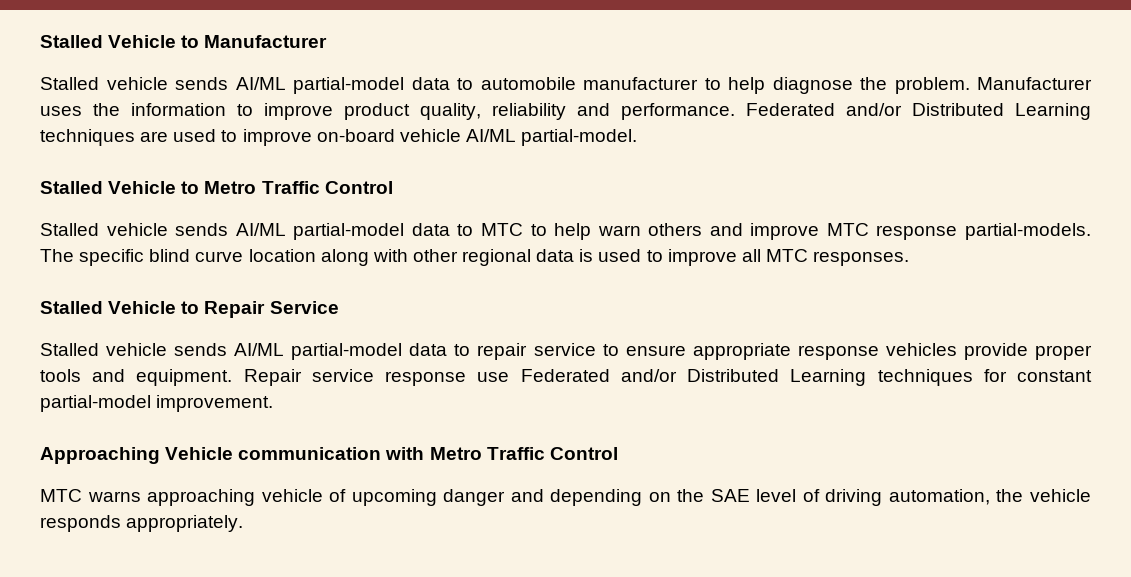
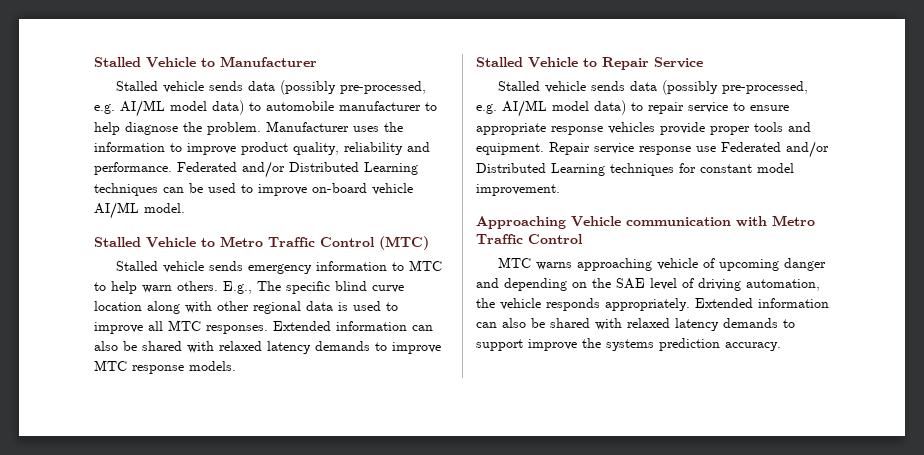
[235,77,450,94] AI/ML partial-model data -> [248,80,427,95] [94,100,244,117] data (possibly pre-processed, e.g. AI/ML model data)
[140,131,169,142] are -> [163,183,203,193] can be
[521,129,638,146] partial-model. -> [144,203,185,213] model.
[40,223,450,240] // Stalled vehicle sends AI/ML partial-model data -> [379,236,429,250] [116,261,388,274] (MTC) // Stalled vehicle sends emergency information
[648,223,1091,240] others and improve MTC response partial-models. -> [177,281,252,294] others. E.g.,
(910, 258) none -> [273,321,433,331] [94,341,441,354] [94,360,236,374] Extended information can also be shared with relaxed latency demands to improve MTC response models.
[234,343,448,360] AI/ML partial-model data -> [630,80,809,95] [476,100,626,117] data (possibly pre-processed, e.g. AI/ML model data)
[40,395,151,412] partial-model -> [757,163,794,173] model
(244, 523) none -> [695,298,829,308] [476,318,795,331] [476,338,781,351] Extended information can also be shared with relaxed latency demands to support improve the systems prediction accuracy.

